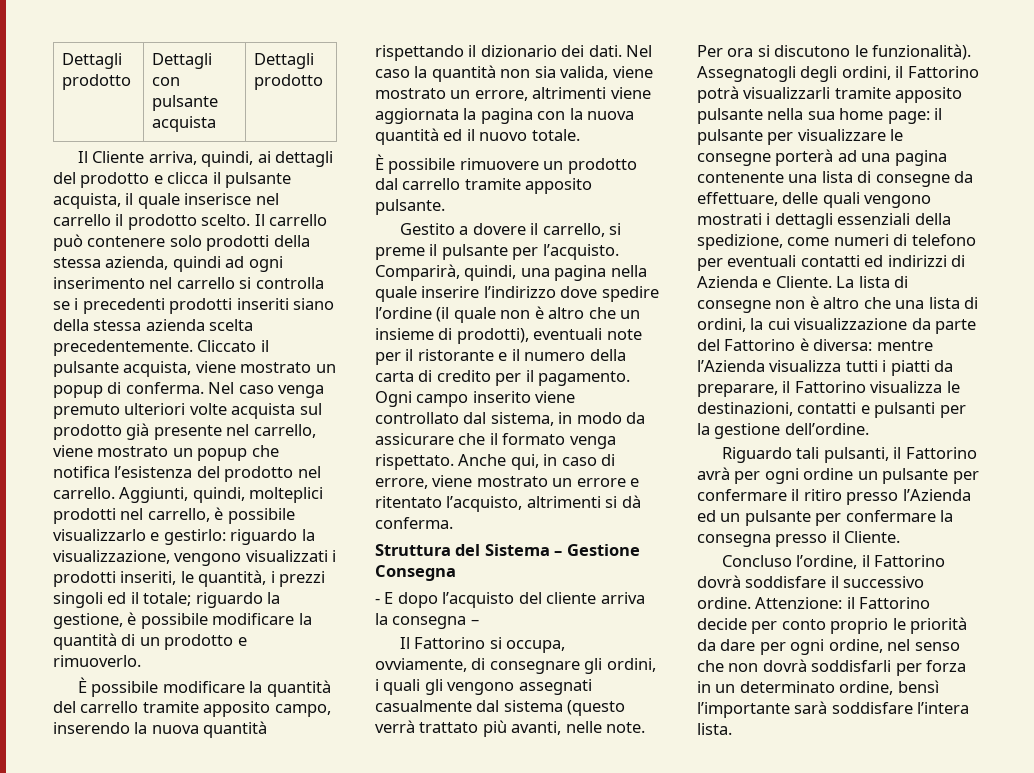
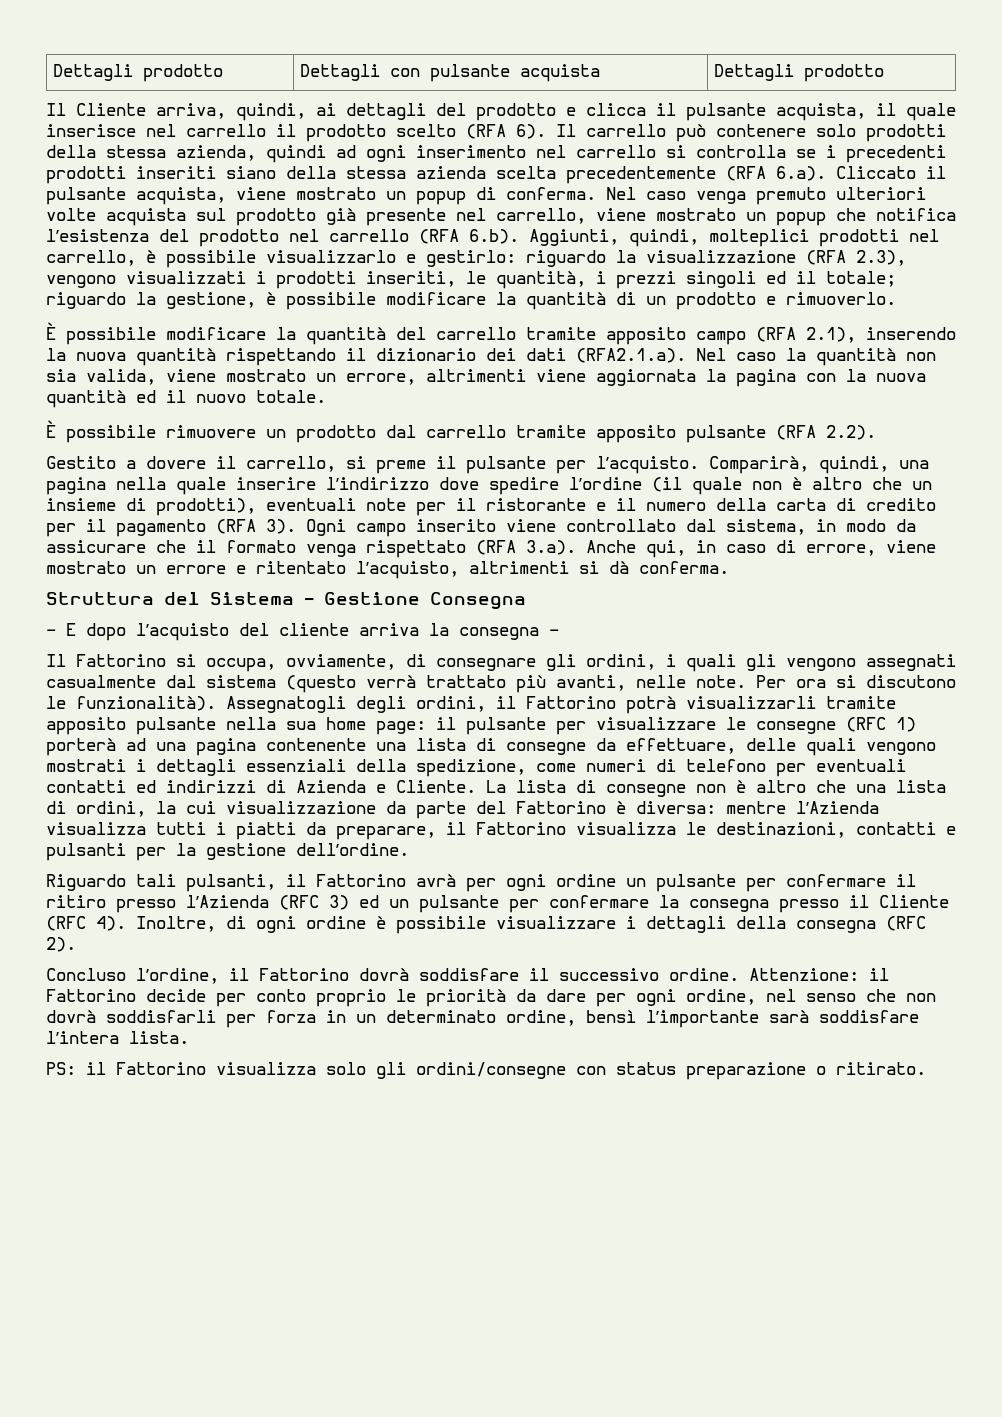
[201,214,251,226] scelto. -> [396,124,546,139] scelto (RFA 6).
[53,340,193,356] precedentemente. -> [566,166,826,184] precedentemente (RFA 6.a).
[53,487,115,499] carrello. -> [329,229,519,244] carrello (RFA 6.b).
[53,550,170,564] visualizzazione, -> [646,250,906,266] visualizzazione (RFA 2.3),
[274,704,331,717] campo, -> [696,327,856,345] campo (RFA 2.1),
[588,45,622,57] dati. -> [526,348,686,363] dati (RFA2.1.a).
[375,199,445,215] pulsante. -> [686,425,876,443] pulsante (RFA 2.2).
[538,371,631,386] pagamento. -> [116,519,296,537] pagamento (RFA 3).
[375,454,454,470] rispettato. -> [366,540,576,558] rispettato (RFA 3.a).
(771, 159) none -> [846,717,916,732] (RFC 1)
(971, 495) none -> [279,895,349,910] (RFC 3)
[844,531,901,543] Cliente. -> [879,895,949,908] [46,916,926,934] [46,937,76,952] Cliente (RFC 4). Inoltre, di ogni ordine è possibile visualizzare i dettagli della consegna (RFC 2).
(732, 729) none -> [46,1062,926,1080] // PS: il Fattorino visualizza solo gli ordini/consegne con status preparazione o ritirato.

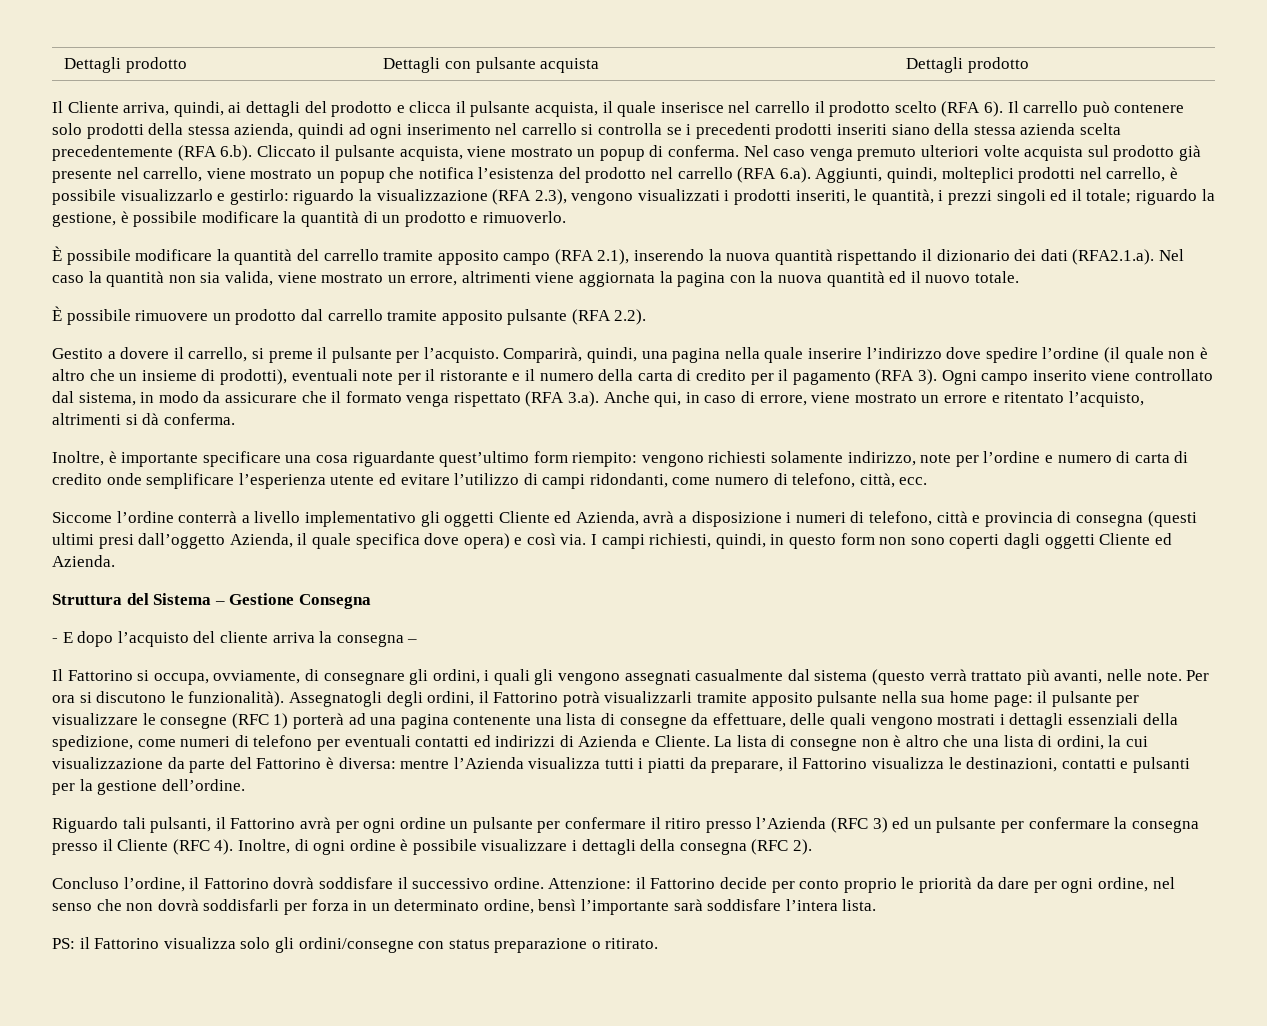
[776,166,826,181] 6.a). -> [220,145,253,161] 6.b).
[469,229,519,244] 6.b). -> [779,167,811,183] 6.a).
(729, 567) none -> [52,451,1189,467] [52,473,928,489] [52,511,1197,527] [52,533,1172,549] [52,555,115,567] // Inoltre, è importante specificare una cosa riguardante quest’ultimo form riempito: vengono richiesti solamente indirizzo, note per l’ordine e numero di carta di credito onde semplificare l’esperienza utente ed evitare l’utilizzo di campi ridondanti, come numero di telefono, città, ecc. // Siccome l’ordine conterrà a livello implementativo gli oggetti Cliente ed Azienda, avrà a disposizione i numeri di telefono, città e provincia di consegna (questi ultimi presi dall’oggetto Azienda, il quale specifica dove opera) e così via. I campi richiesti, quindi, in questo form non sono coperti dagli oggetti Cliente ed Azienda.

